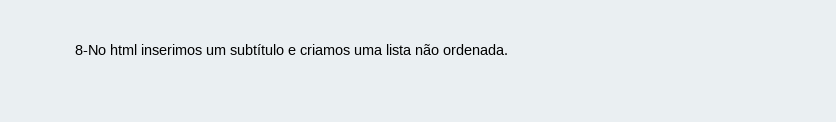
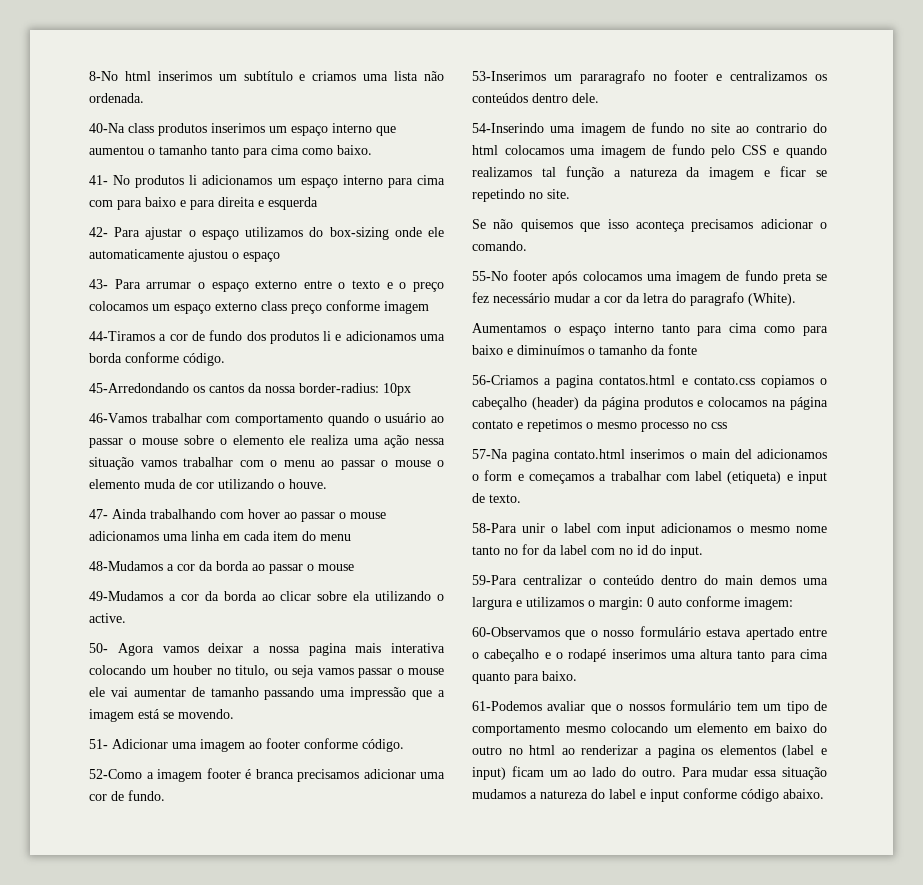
(508, 49) none -> [89,123,396,136] [89,145,372,158] [89,175,445,188] [89,197,318,210] [89,227,445,240] [89,249,280,262] [89,279,444,292] [89,300,429,314] [89,330,446,344] [89,352,225,366] [89,383,411,396] [89,413,445,426] [89,435,445,448] [89,457,444,470] [89,479,327,489] [89,509,386,522] [89,531,351,541] [89,561,354,574] [89,591,444,601] [89,613,126,623] [89,643,445,656] [89,665,444,678] [89,687,446,700] [89,709,234,722] [89,738,404,752] [89,768,445,782] [89,790,165,801] [472,70,827,84] [472,93,599,103] [472,122,827,136] [472,144,827,158] [472,166,827,180] [472,189,570,202] [472,219,827,232] [472,241,527,251] [472,270,827,284] [472,292,796,306] [472,323,828,336] [472,344,697,355] [472,375,827,388] [472,397,828,410] [472,419,727,432] [472,449,827,462] [472,470,827,484] [472,493,521,503] [472,523,827,536] [472,544,703,558] [472,575,828,585] [472,596,793,610] [472,626,827,640] [472,649,828,662] [472,671,577,684] [472,700,828,714] [472,723,827,736] [472,745,827,758] [472,766,827,780] [472,788,824,802] // 40-Na class produtos inserimos um espaço interno que aumentou o tamanho tanto para cima como baixo. // 41- No produtos li adicionamos um espaço interno para cima com para baixo e para direita e esquerda // 42- Para ajustar o espaço utilizamos do box-sizing onde ele automaticamente ajustou o espaço // 43- Para arrumar o espaço externo entre o texto e o preço colocamos um espaço externo class preço conforme imagem // 44-Tiramos a cor de fundo dos produtos li e adicionamos uma borda conforme código. // 45-Arredondando os cantos da nossa border-radius: 10px // 46-Vamos trabalhar com comportamento quando o usuário ao passar o mouse sobre o elemento ele realiza uma ação nessa situação vamos trabalhar com o menu ao passar o mouse o elemento muda de cor utilizando o houve. // 47- Ainda trabalhando com hover ao passar o mouse adicionamos uma linha em cada item do menu // 48-Mudamos a cor da borda ao passar o mouse // 49-Mudamos a cor da borda ao clicar sobre ela utilizando o active. // 50- Agora vamos deixar a nossa pagina mais interativa colocando um houber no titulo, ou seja vamos passar o mouse ele vai aumentar de tamanho passando uma impressão que a imagem está se movendo. // 51- Adicionar uma imagem ao footer conforme código. // 52-Como a imagem footer é branca precisamos adicionar uma cor de fundo. // 53-Inserimos um pararagrafo no footer e centralizamos os conteúdos dentro dele. // 54-Inserindo uma imagem de fundo no site ao contrario do html colocamos uma imagem de fundo pelo CSS e quando realizamos tal função a natureza da imagem e ficar se repetindo no site. // Se não quisemos que isso aconteça precisamos adicionar o comando. // 55-No footer após colocamos uma imagem de fundo preta se fez necessário mudar a cor da letra do paragrafo (White). // Aumentamos o espaço interno tanto para cima como para baixo e diminuímos o tamanho da fonte // 56-Criamos a pagina contatos.html e contato.css copiamos o cabeçalho (header) da página produtos e colocamos na página contato e repetimos o mesmo processo no css // 57-Na pagina contato.html inserimos o main del adicionamos o form e começamos a trabalhar com label (etiqueta) e input de texto. // 58-Para unir o label com input adicionamos o mesmo nome tanto no for da label com no id do input. // 59-Para centralizar o conteúdo dentro do main demos uma largura e utilizamos o margin: 0 auto conforme imagem: // 60-Observamos que o nosso formulário estava apertado entre o cabeçalho e o rodapé inserimos uma altura tanto para cima quanto para baixo. // 61-Podemos avaliar que o nossos formulário tem um tipo de comportamento mesmo colocando um elemento em baixo do outro no html ao renderizar a pagina os elementos (label e input) ficam um ao lado do outro. Para mudar essa situação mudamos a natureza do label e input conforme código abaixo.

